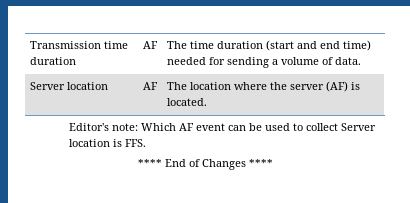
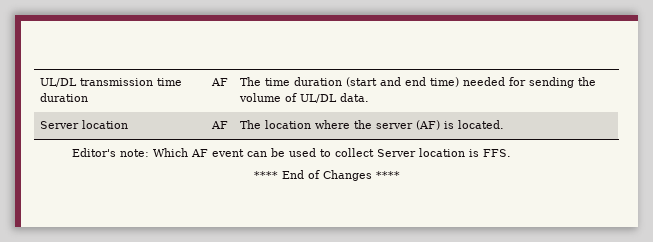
[30,41,102,49] Transmission -> [40,78,154,87] UL/DL transmission
[272,59,279,65] a -> [578,77,597,86] the
(334, 61) none -> [300,94,338,103] UL/DL

